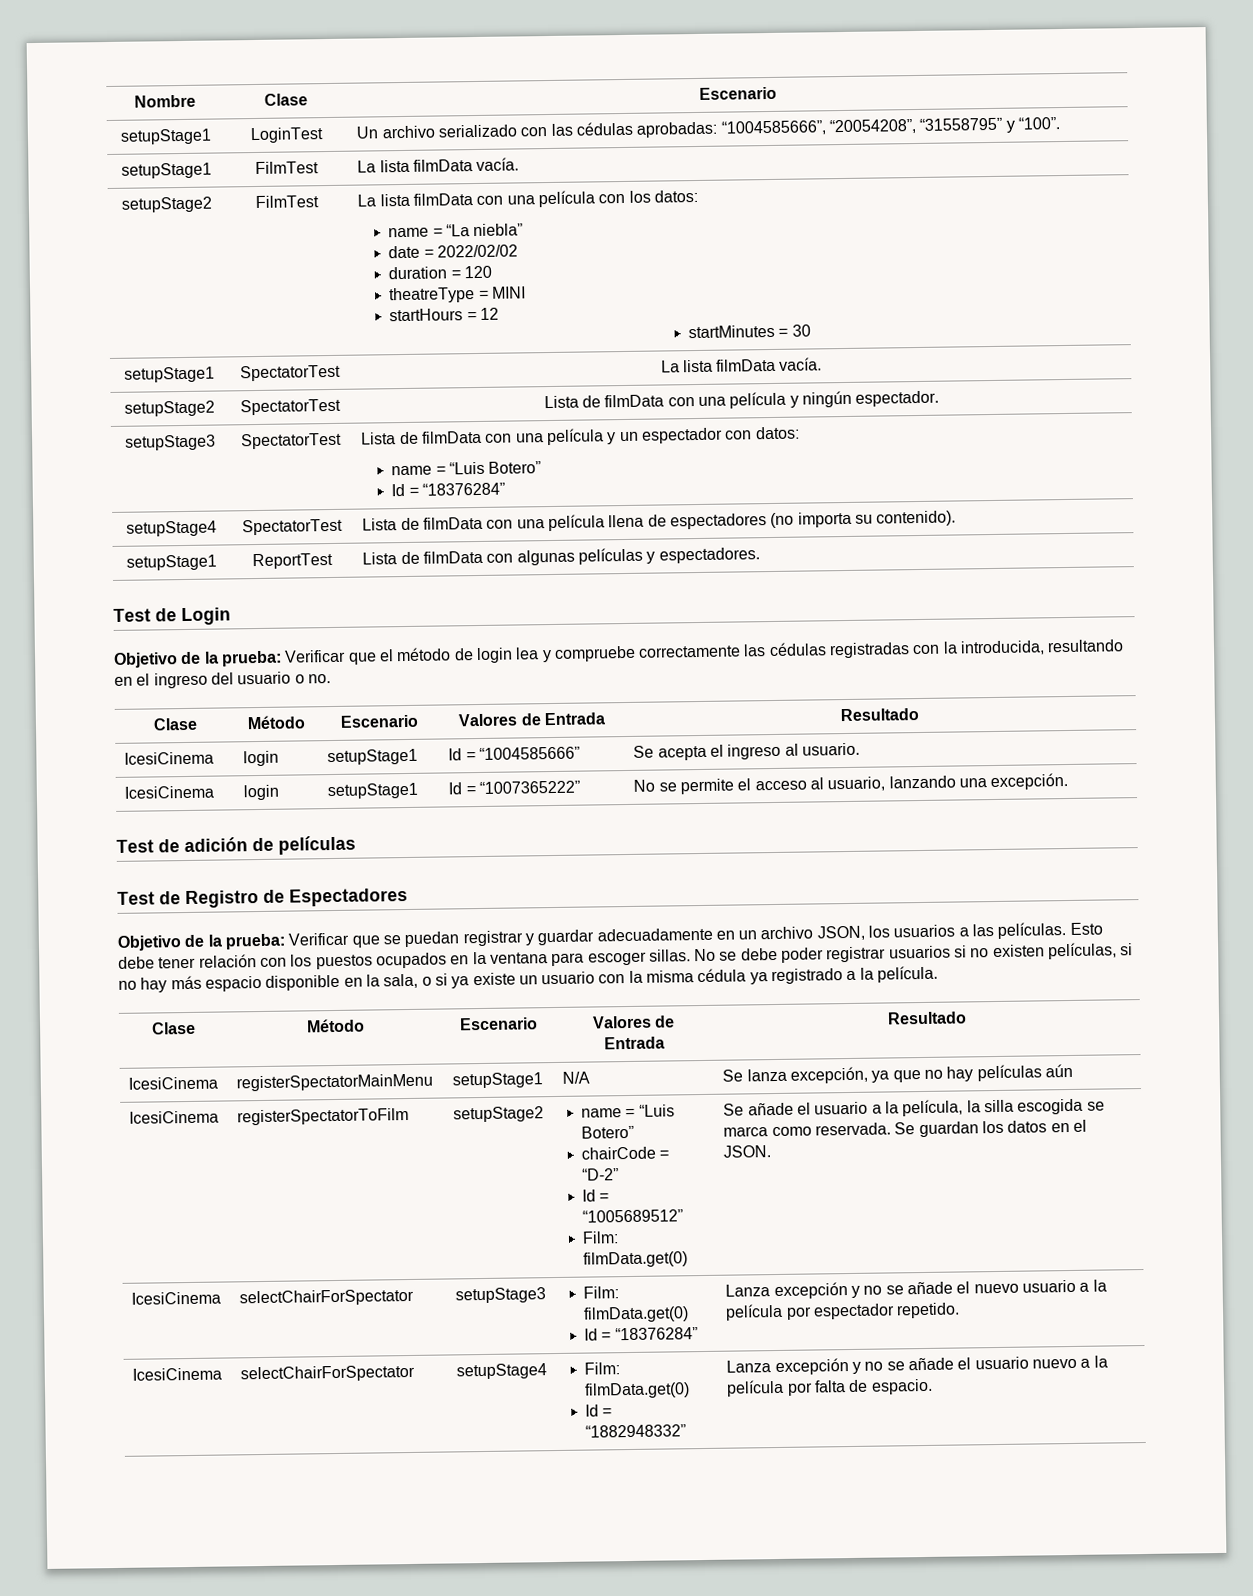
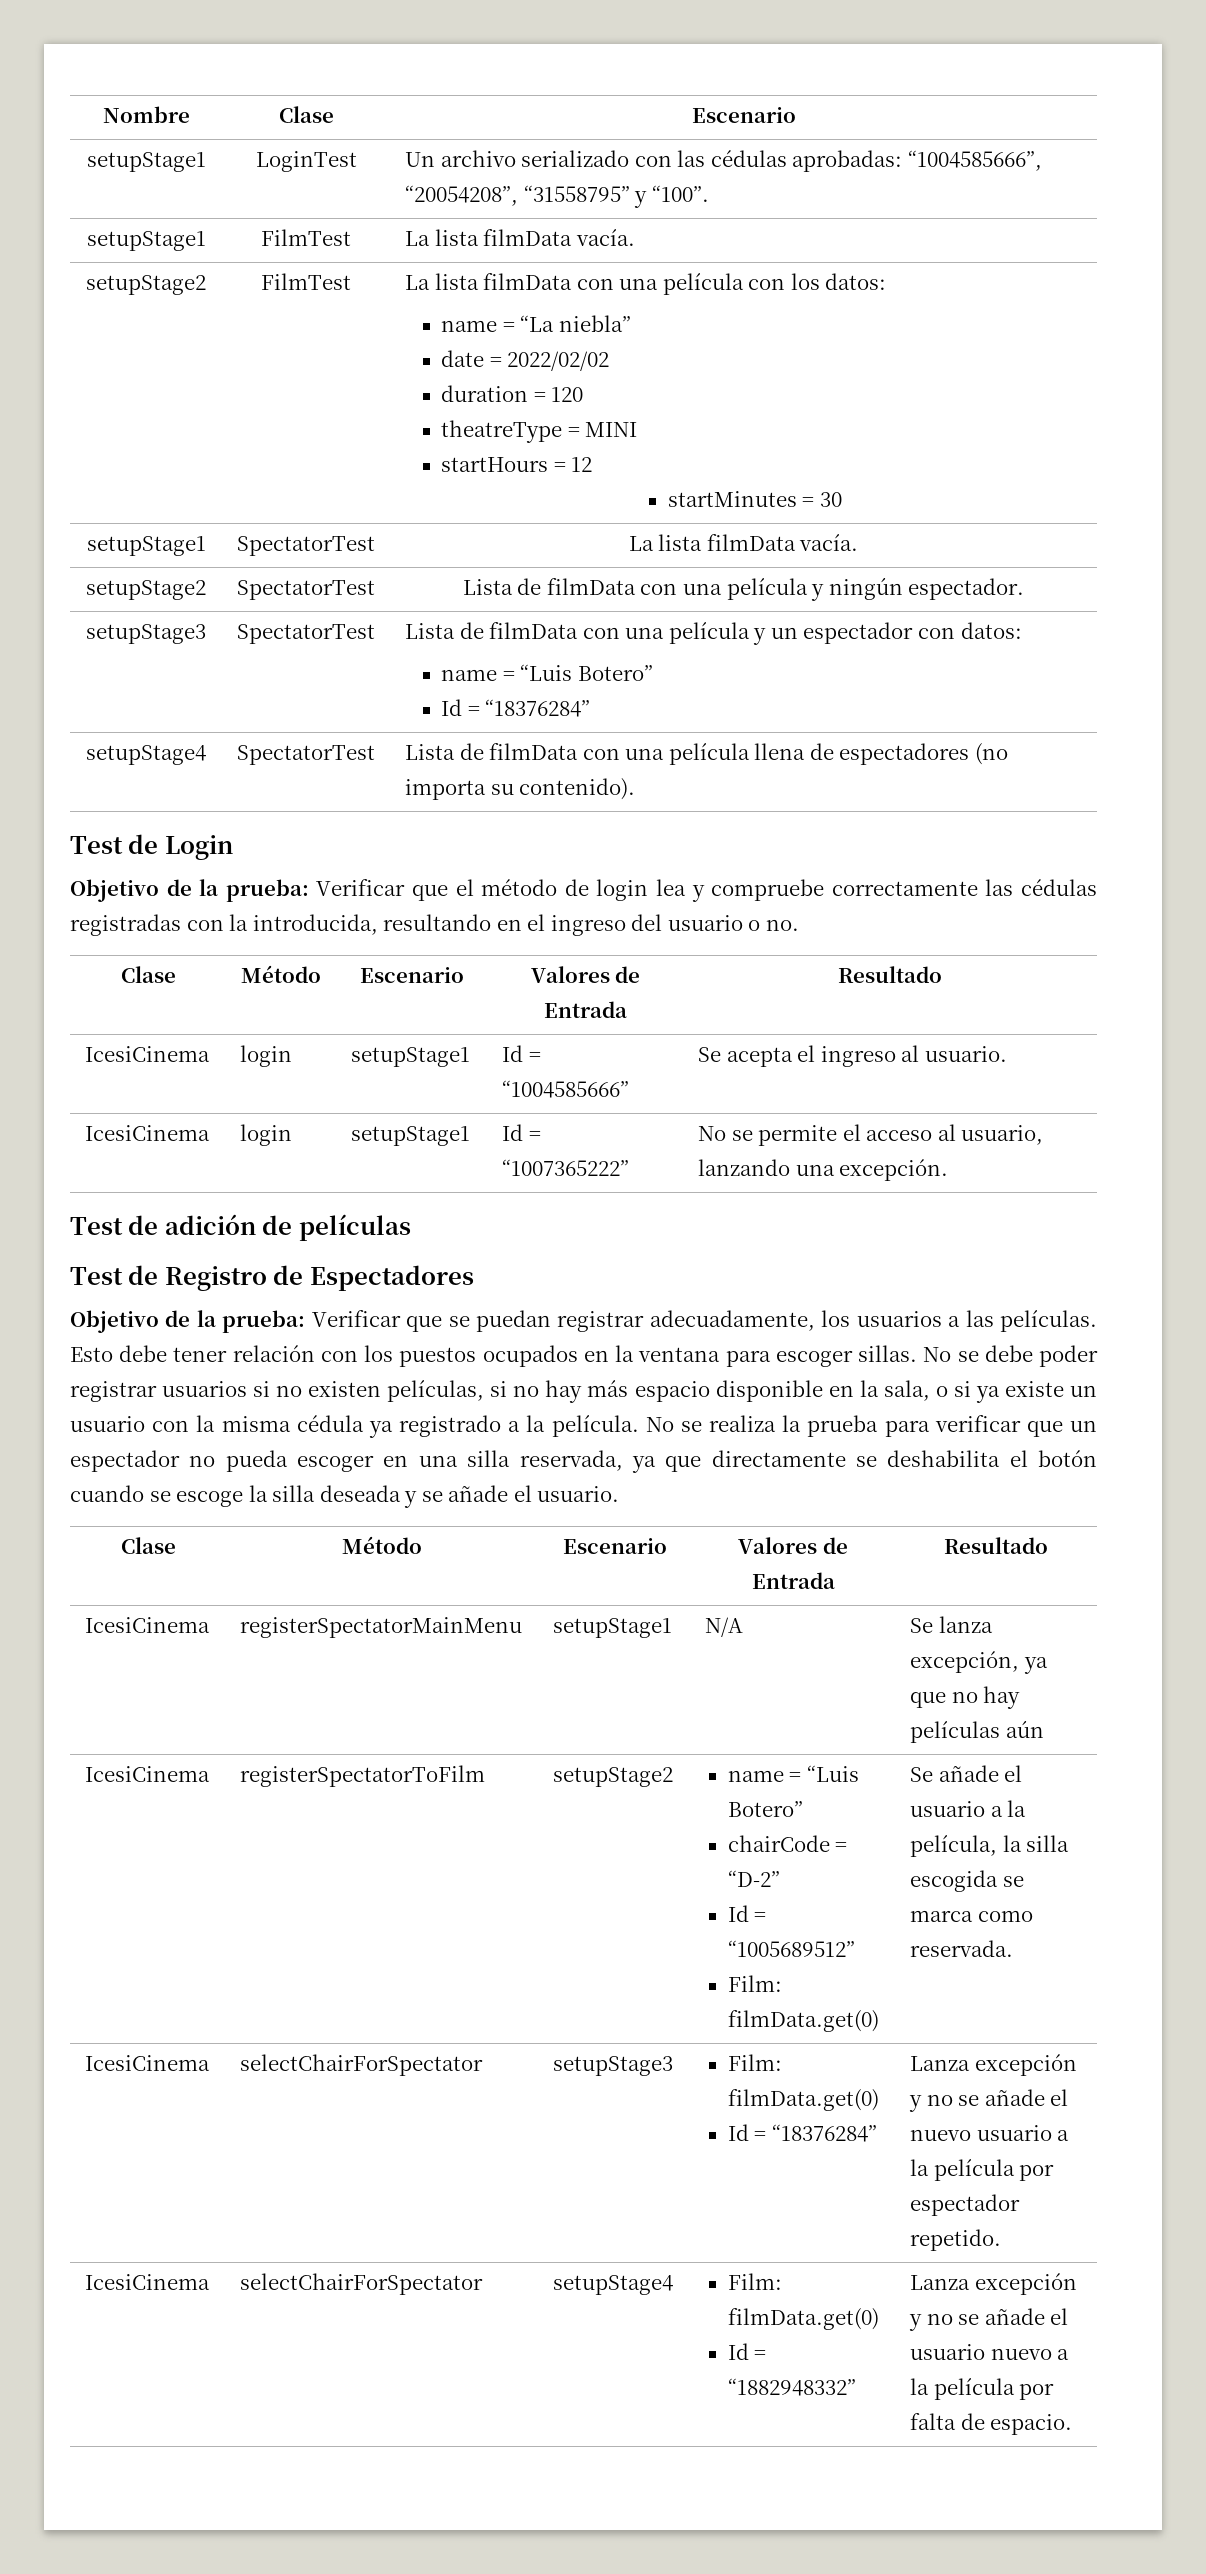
[125,554,217,571] [251,552,333,570] [362,547,760,566] // setupStage1 | ReportTest | Lista de filmData con algunas películas y espectadores. -> (636, 789) none
[524,925,865,946] y guardar adecuadamente en un archivo JSON, -> [649,1310,815,1331] adecuadamente,
(939, 974) none -> [645,1415,1097,1437] [70,1450,1097,1473] [70,1485,620,1508] No se realiza la prueba para verificar que un espectador no pueda escoger en una silla reservada, ya que directamente se deshabilita el botón cuando se escoge la silla deseada y se añade el usuario.
[894,1119,1087,1138] [723,1145,772,1158] Se guardan los datos en el JSON. -> (1014, 1948) none

